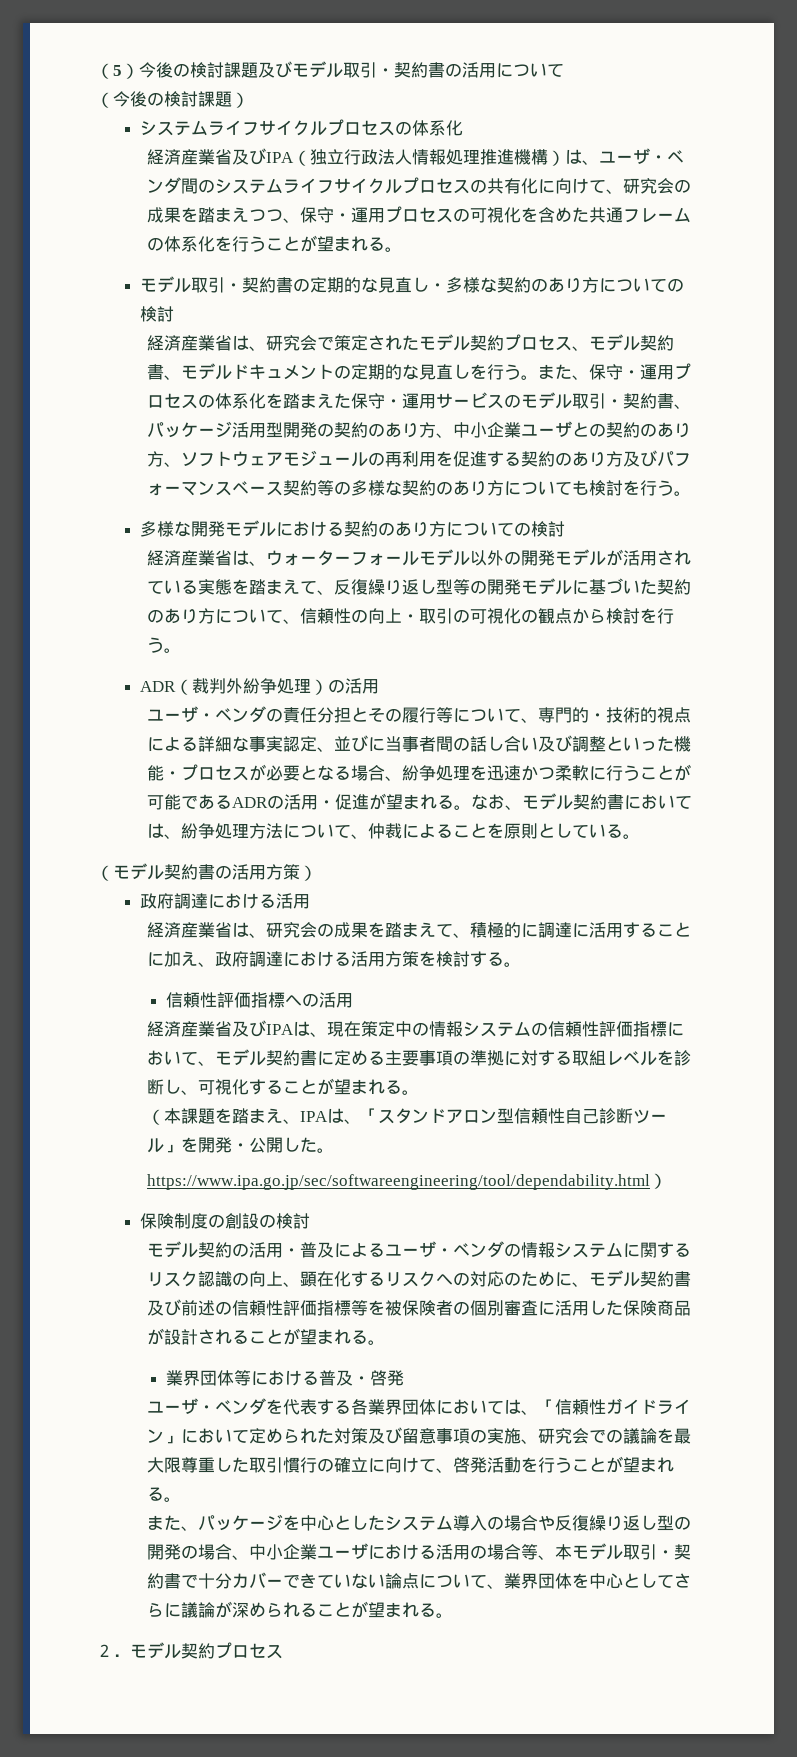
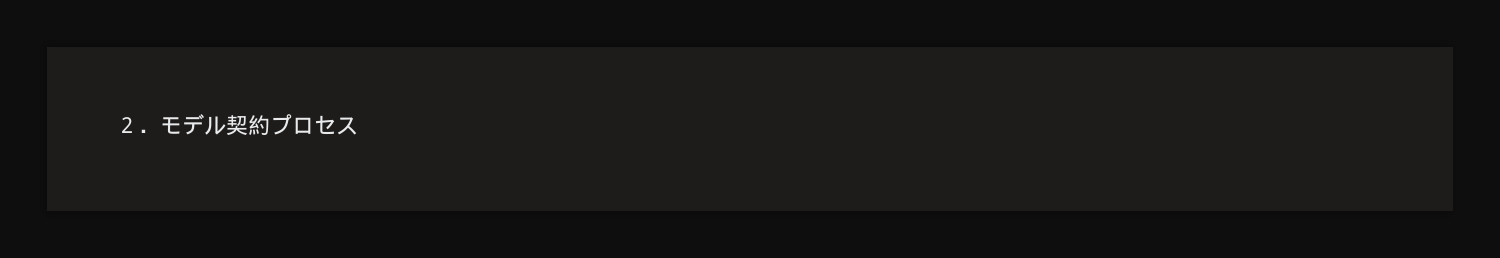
[96,61,564,79] [96,91,249,108] [140,119,464,136] [147,148,685,166] [147,177,692,194] [147,206,692,223] [147,235,403,252] [140,276,685,293] [140,306,175,322] [147,334,675,351] [147,363,692,380] [147,392,692,409] [147,421,692,438] [147,450,692,467] [147,480,692,496] [140,520,566,537] [147,549,692,566] [147,578,692,595] [147,608,675,624] [147,637,182,653] [140,678,380,695] [147,706,692,723] [147,735,692,752] [147,764,692,781] [147,793,693,810] [147,823,641,839] [96,863,317,881] [140,893,311,909] [147,922,692,938] [147,951,522,967] [166,992,354,1008] [147,1020,685,1037] [147,1049,692,1066] [147,1078,420,1095] [147,1108,668,1125] [147,1137,335,1153] [147,1173,668,1190] [140,1213,311,1229] [147,1241,692,1258] [147,1270,692,1287] [147,1299,692,1316] [147,1328,386,1345] [166,1370,405,1386] [147,1398,692,1415] [147,1427,692,1444] [147,1456,675,1473] [147,1487,182,1502] [147,1514,692,1531] [147,1543,692,1560] [147,1572,692,1589] [147,1601,454,1618] （5）今後の検討課題及びモデル取引・契約書の活用について // （今後の検討課題） // システムライフサイクルプロセスの体系化 // 経済産業省及びIPA（独立行政法人情報処理推進機構）は、ユーザ・ベンダ間のシステムライフサイクルプロセスの共有化に向けて、研究会の成果を踏まえつつ、保守・運用プロセスの可視化を含めた共通フレームの体系化を行うことが望まれる。 // モデル取引・契約書の定期的な見直し・多様な契約のあり方についての検討 // 経済産業省は、研究会で策定されたモデル契約プロセス、モデル契約書、モデルドキュメントの定期的な見直しを行う。また、保守・運用プロセスの体系化を踏まえた保守・運用サービスのモデル取引・契約書、パッケージ活用型開発の契約のあり方、中小企業ユーザとの契約のあり方、ソフトウェアモジュールの再利用を促進する契約のあり方及びパフォーマンスベース契約等の多様な契約のあり方についても検討を行う。 // 多様な開発モデルにおける契約のあり方についての検討 // 経済産業省は、ウォーターフォールモデル以外の開発モデルが活用されている実態を踏まえて、反復繰り返し型等の開発モデルに基づいた契約のあり方について、信頼性の向上・取引の可視化の観点から検討を行う。 // ADR（裁判外紛争処理）の活用 // ユーザ・ベンダの責任分担とその履行等について、専門的・技術的視点による詳細な事実認定、並びに当事者間の話し合い及び調整といった機能・プロセスが必要となる場合、紛争処理を迅速かつ柔軟に行うことが可能であるADRの活用・促進が望まれる。なお、モデル契約書においては、紛争処理方法について、仲裁によることを原則としている。 // （モデル契約書の活用方策） // 政府調達における活用 // 経済産業省は、研究会の成果を踏まえて、積極的に調達に活用することに加え、政府調達における活用方策を検討する。 // 信頼性評価指標への活用 // 経済産業省及びIPAは、現在策定中の情報システムの信頼性評価指標において、モデル契約書に定める主要事項の準拠に対する取組レベルを診断し、可視化することが望まれる。 // （本課題を踏まえ、IPAは、「スタンドアロン型信頼性自己診断ツール」を開発・公開した。 // https://www.ipa.go.jp/sec/softwareengineering/tool/dependability.html） // 保険制度の創設の検討 // モデル契約の活用・普及によるユーザ・ベンダの情報システムに関するリスク認識の向上、顕在化するリスクへの対応のために、モデル契約書及び前述の信頼性評価指標等を被保険者の個別審査に活用した保険商品が設計されることが望まれる。 // 業界団体等における普及・啓発 // ユーザ・ベンダを代表する各業界団体においては、「信頼性ガイドライン」において定められた対策及び留意事項の実施、研究会での議論を最大限尊重した取引慣行の確立に向けて、啓発活動を行うことが望まれる。 // また、パッケージを中心としたシステム導入の場合や反復繰り返し型の開発の場合、中小企業ユーザにおける活用の場合等、本モデル取引・契約書で十分カバーできていない論点について、業界団体を中心としてさらに議論が深められることが望まれる。 // -> (116, 125) none

